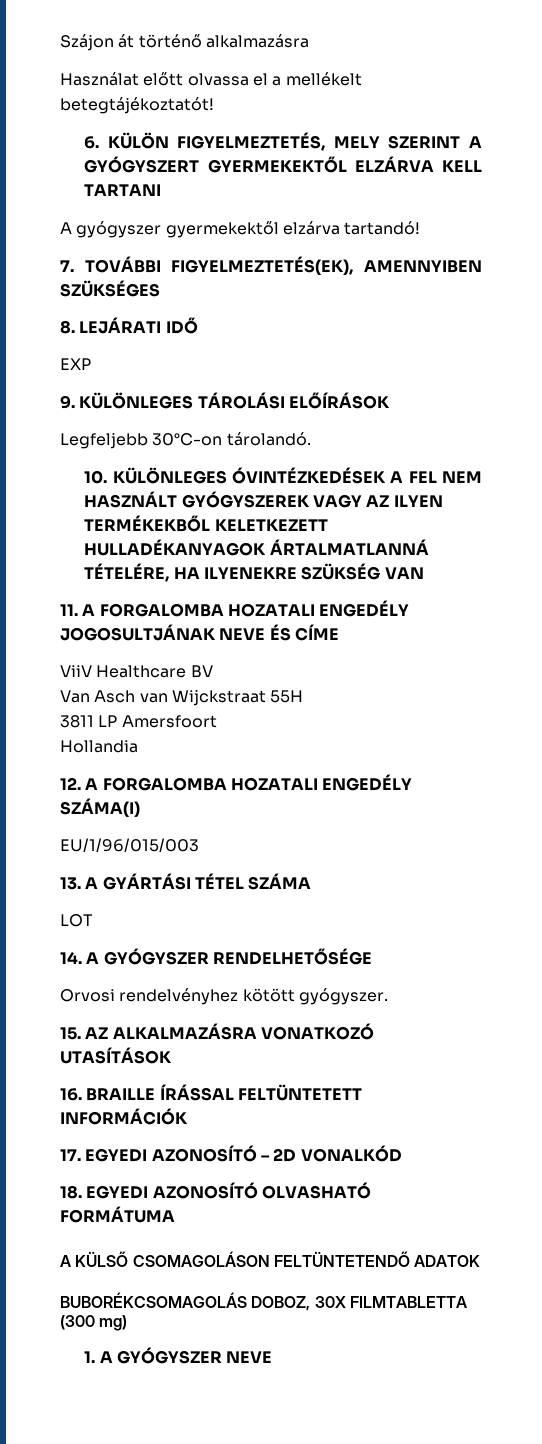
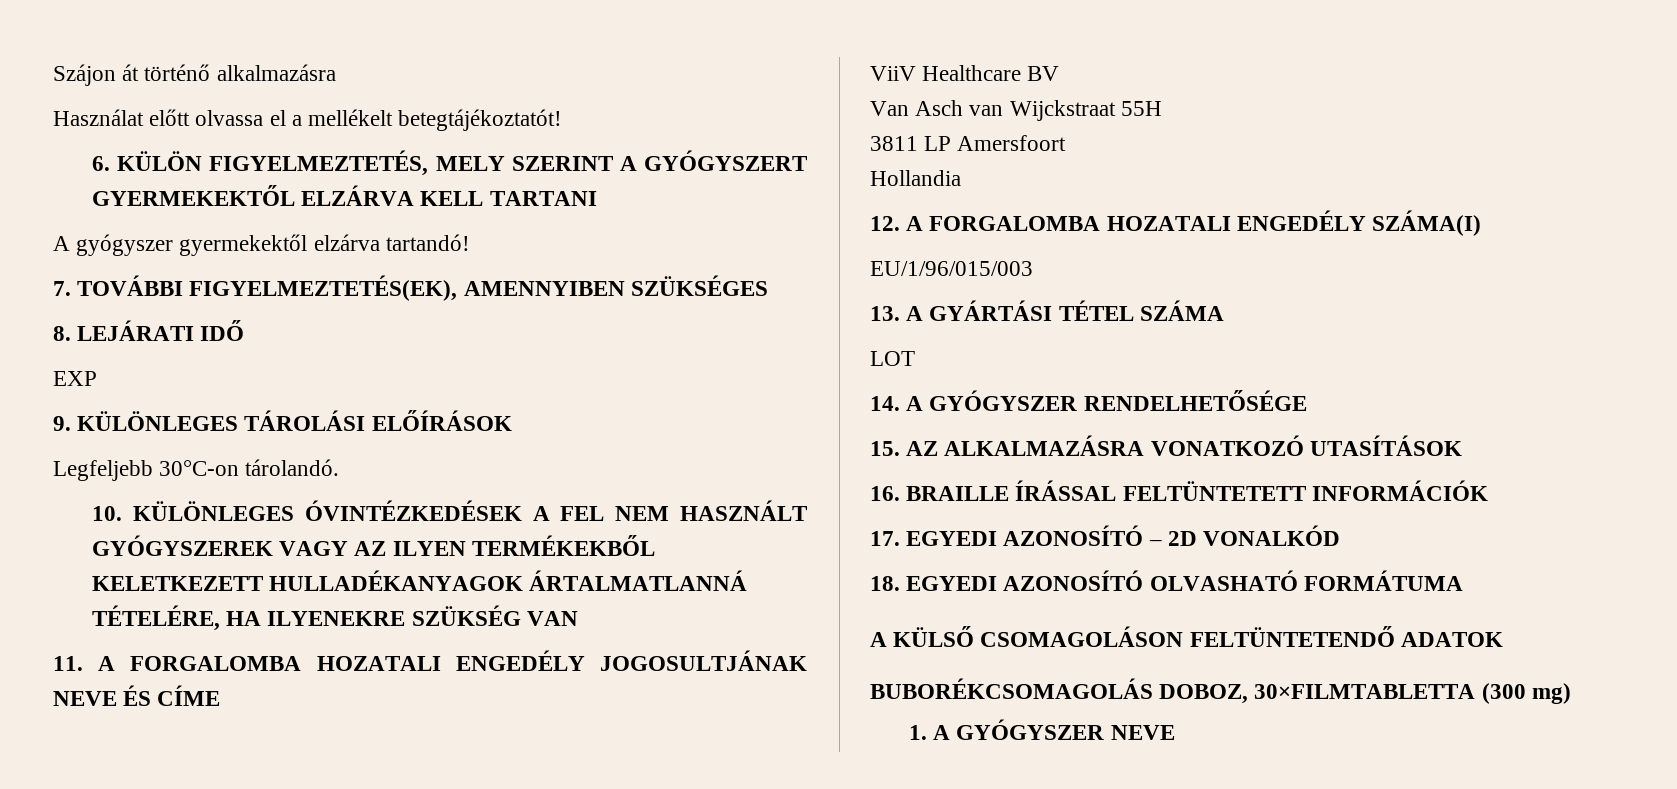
[60,988,388,1005] // Orvosi rendelvényhez kötött gyógyszer. -> (1307, 400) none
[314,1296,467,1308] 30X FILMTABLETTA -> [1254,684,1476,699] 30×FILMTABLETTA

